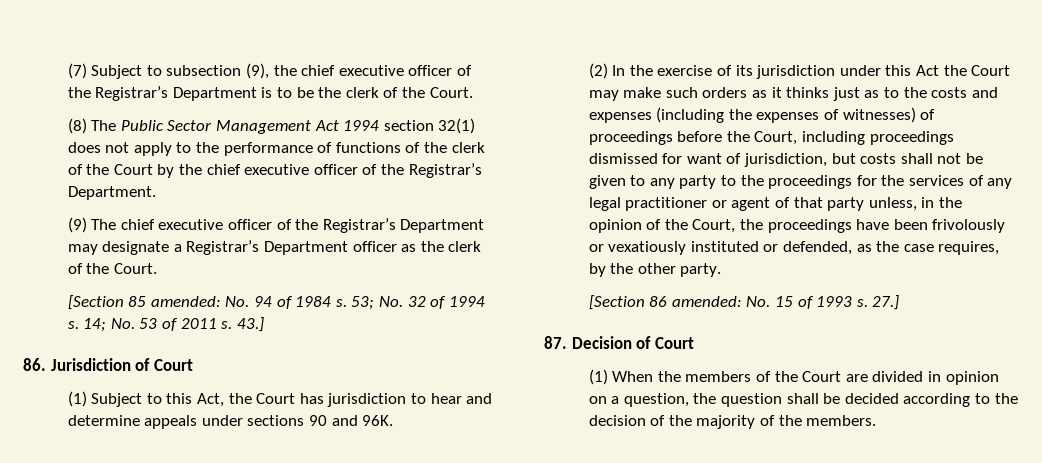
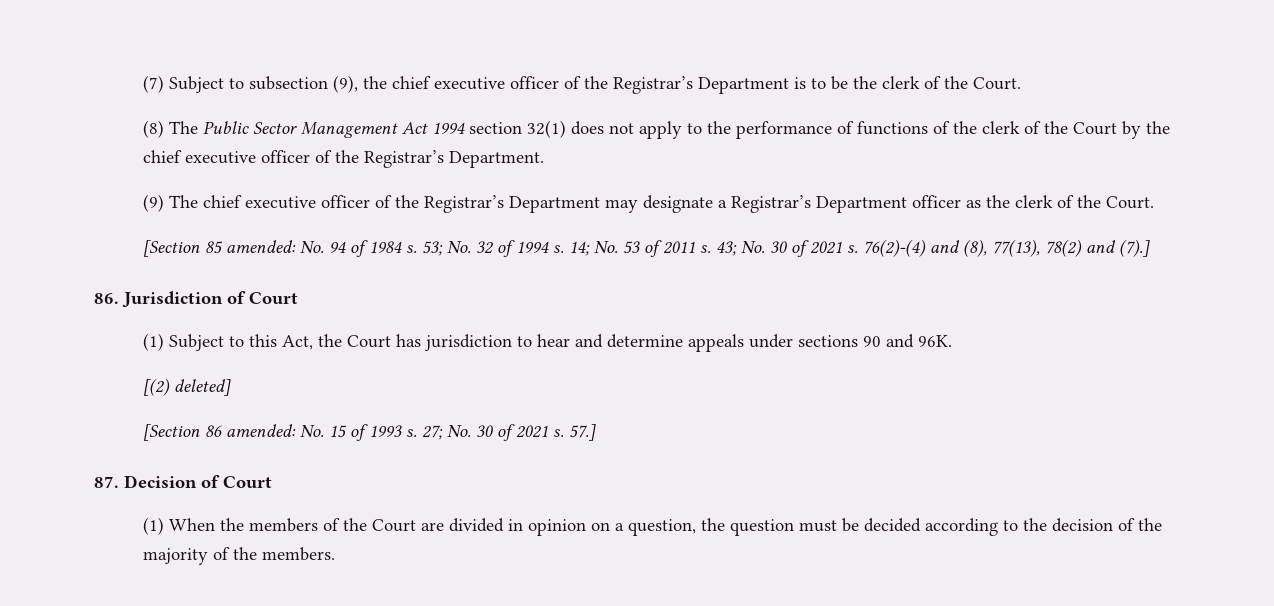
[236,317,264,332] 43.] -> [716,239,1151,257] 43; No. 30 of 2021 s. 76(2)-(4) and (8), 77(13), 78(2) and (7).]
[588,63,1011,79] [588,87,998,101] [588,107,936,123] [588,131,954,145] [588,153,984,167] [588,175,1013,189] [588,197,963,211] [588,219,1006,233] [588,241,1000,255] [588,263,722,277] (2) In the exercise of its jurisdiction under this Act the Court may make such orders as it thinks just as to the costs and expenses (including the expenses of witnesses) of proceedings before the Court, including proceedings dismissed for want of jurisdiction, but costs shall not be given to any party to the proceedings for the services of any legal practitioner or agent of that party unless, in the opinion of the Court, the proceedings have been frivolously or vexatiously instituted or defended, as the case requires, by the other party. -> [143,378,232,396] [(2) deleted]
[872,295,900,310] 27.] -> [422,424,597,441] 27; No. 30 of 2021 s. 57.]
[786,393,819,404] shall -> [799,520,838,532] must

